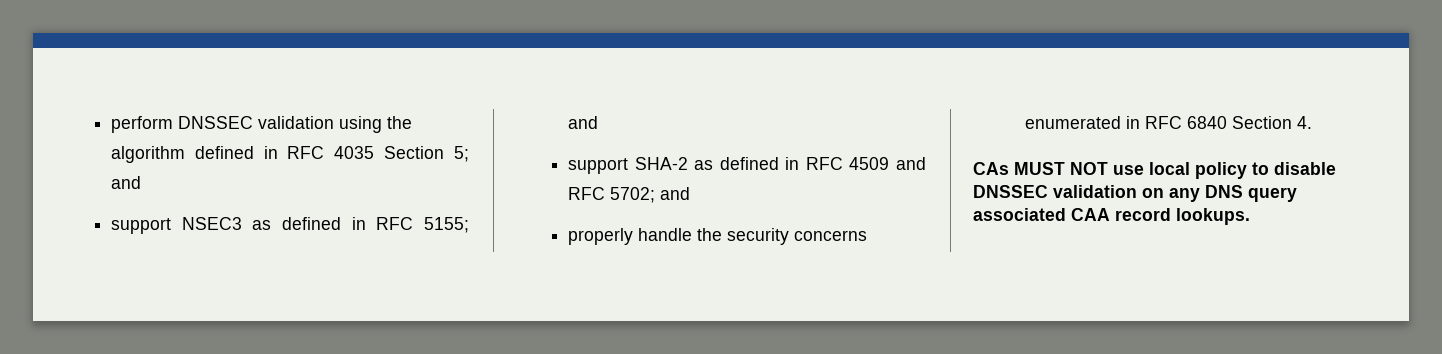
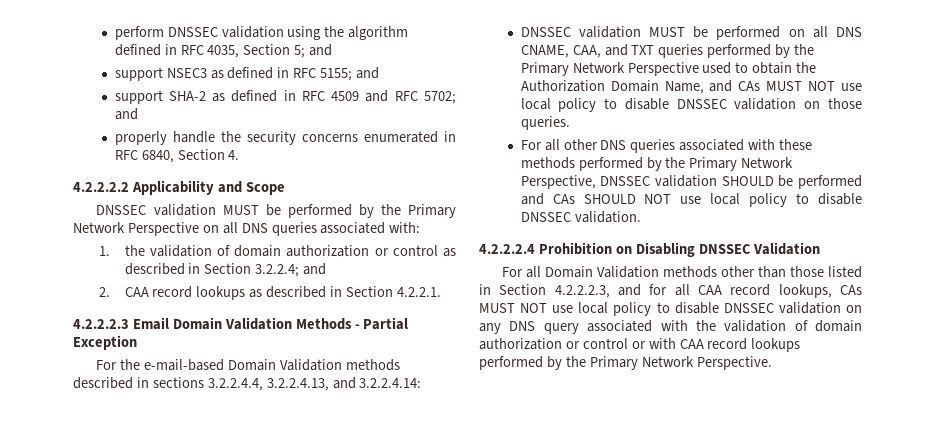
[334,146,375,159] 4035 -> [207,45,240,58] 4035,
[1186,116,1227,129] 6840 -> [141,150,174,163] 6840,
(1312, 122) none -> [73,180,285,195] [96,204,456,218] [73,222,421,236] [98,245,456,257] [124,263,327,277] [98,286,441,300] [73,317,409,330] [73,335,137,350] [96,359,401,371] [73,377,422,391] [520,26,862,40] [520,44,815,58] [520,62,817,76] [520,80,862,94] [520,98,862,112] [520,116,570,130] [520,139,813,153] [520,157,794,171] [520,175,862,189] [520,193,862,207] [520,211,641,223] [479,242,820,257] [502,266,862,278] [479,284,832,298] 4.2.2.2.2 Applicability and Scope // DNSSEC validation MUST be performed by the Primary Network Perspective on all DNS queries associated with: // 1. the validation of domain authorization or control as described in Section 3.2.2.4; and // 2. CAA record lookups as described in Section 4.2.2.1. // 4.2.2.2.3 Email Domain Validation Methods - Partial Exception // For the e-mail-based Domain Validation methods described in sections 3.2.2.4.4, 3.2.2.4.13, and 3.2.2.4.14: // DNSSEC validation MUST be performed on all DNS CNAME, CAA, and TXT queries performed by the Primary Network Perspective used to obtain the Authorization Domain Name, and CAs MUST NOT use local policy to disable DNSSEC validation on those queries. // For all other DNS queries associated with these methods performed by the Primary Network Perspective, DNSSEC validation SHOULD be performed and CAs SHOULD NOT use local policy to disable DNSSEC validation. // 4.2.2.2.4 Prohibition on Disabling DNSSEC Validation // For all Domain Validation methods other than those listed in Section 4.2.2.2.3, and for all CAA record lookups,
[1071,208,1250,225] CAA record lookups. -> [660,320,862,332] [479,338,801,352] [479,356,772,370] with the validation of domain authorization or control or with CAA record lookups performed by the Primary Network Perspective.

